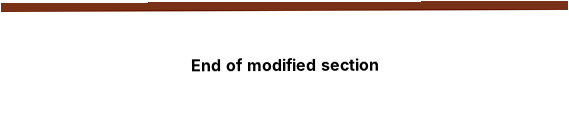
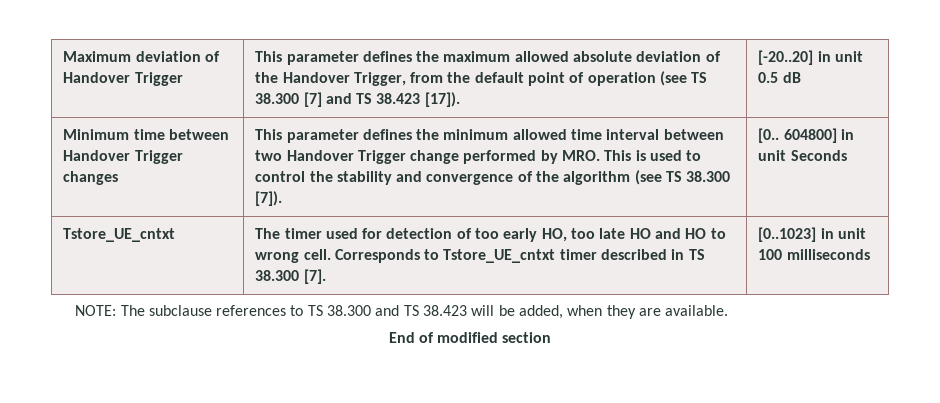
(189, 65) none -> [63,51,220,62] [63,72,183,86] [255,51,721,65] [255,71,708,86] [255,92,460,107] [758,50,863,65] [758,72,801,83] [63,129,229,140] [63,150,183,164] [63,171,119,185] [255,129,724,143] [255,150,702,164] [255,170,731,185] [255,191,283,206] [758,128,854,143] [758,150,847,161] [63,228,176,242] [255,228,726,242] [255,249,705,263] [255,269,326,284] [758,227,866,242] [758,249,870,260] [75,305,729,319] Maximum deviation of Handover Trigger | This parameter defines the maximum allowed absolute deviation of the Handover Trigger, from the default point of operation (see TS 38.300 [7] and TS 38.423 [17]). | [-20..20] in unit 0.5 dB // Minimum time between Handover Trigger changes | This parameter defines the minimum allowed time interval between two Handover Trigger change performed by MRO. This is used to control the stability and convergence of the algorithm (see TS 38.300 [7]). | [0.. 604800] in unit Seconds // Tstore_UE_cntxt | The timer used for detection of too early HO, too late HO and HO to wrong cell. Corresponds to Tstore_UE_cntxt timer described in TS 38.300 [7]. | [0..1023] in unit 100 milliseconds // NOTE: The subclause references to TS 38.300 and TS 38.423 will be added, when they are available. //

